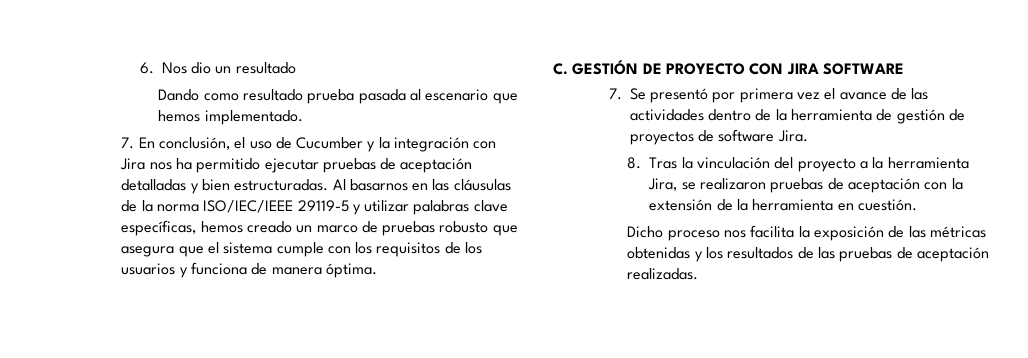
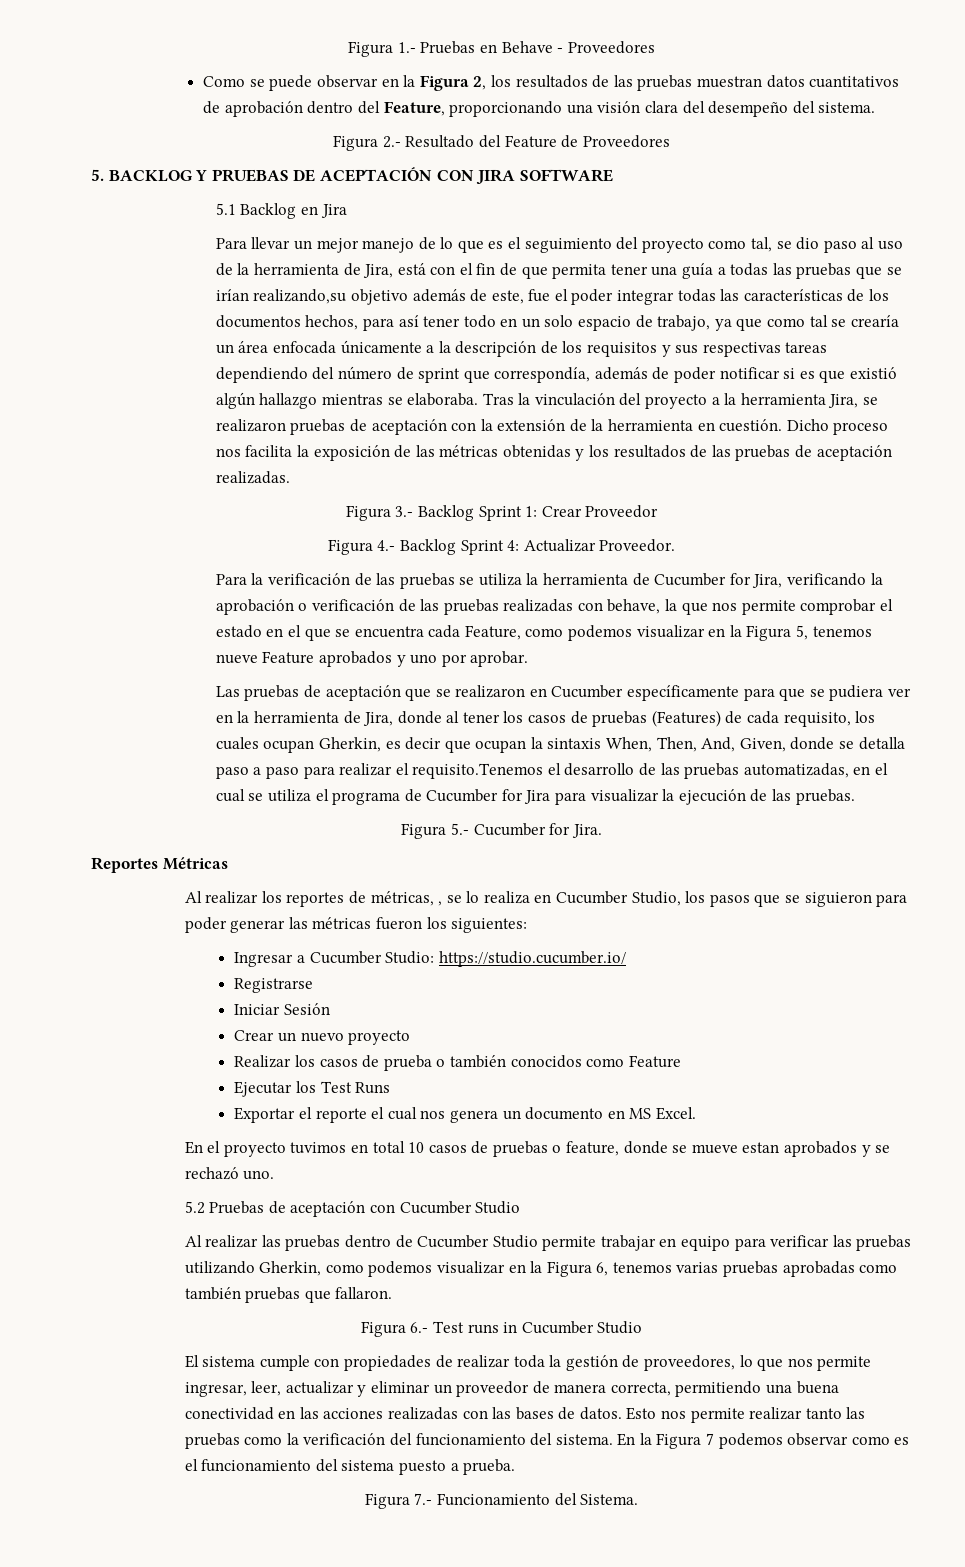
[139,62,296,74] [158,89,518,104] [158,110,303,125] [121,137,497,152] [120,158,473,173] [121,179,511,194] [121,200,508,215] [121,220,518,236] [121,242,483,257] [121,262,377,278] [553,59,904,75] [608,88,929,103] [629,109,966,124] [629,129,808,145] [627,157,642,169] 6. Nos dio un resultado // Dando como resultado prueba pasada al escenario que hemos implementado. // 7. En conclusión, el uso de Cucumber y la integración con Jira nos ha permitido ejecutar pruebas de aceptación detalladas y bien estructuradas. Al basarnos en las cláusulas de la norma ISO/IEC/IEEE 29119-5 y utilizar palabras clave específicas, hemos creado un marco de pruebas robusto que asegura que el sistema cumple con los requisitos de los usuarios y funciona de manera óptima. // C. GESTIÓN DE PROYECTO CON JIRA SOFTWARE // 7. Se presentó por primera vez el avance de las actividades dentro de la herramienta de gestión de proyectos de software Jira. // 8. -> [348,41,655,57] [203,75,900,91] [203,101,876,117] [333,135,670,151] [91,167,613,185] [215,203,347,219] [215,237,903,253] [215,263,902,279] [215,289,890,305] [215,315,899,331] [215,340,828,357] [215,366,898,383] [215,392,479,409] Figura 1.- Pruebas en Behave - Proveedores // Como se puede observar en la Figura 2, los resultados de las pruebas muestran datos cuantitativos de aprobación dentro del Feature, proporcionando una visión clara del desempeño del sistema. // Figura 2.- Resultado del Feature de Proveedores // 5. BACKLOG Y PRUEBAS DE ACEPTACIÓN CON JIRA SOFTWARE // 5.1 Backlog en Jira // Para llevar un mejor manejo de lo que es el seguimiento del proyecto como tal, se dio paso al uso de la herramienta de Jira, está con el fin de que permita tener una guía a todas las pruebas que se irían realizando,su objetivo además de este, fue el poder integrar todas las características de los documentos hechos, para así tener todo en un solo espacio de trabajo, ya que como tal se crearía un área enfocada únicamente a la descripción de los requisitos y sus respectivas tareas dependiendo del número de sprint que correspondía, además de poder notificar si es que existió algún hallazgo mientras se elaboraba.
(918, 205) // -> (783, 425) none
(699, 274) none -> [345,505,659,521] [327,539,676,555] [215,573,883,589] [215,599,894,615] [215,625,872,641] [215,651,529,667] [215,685,912,701] [215,710,876,727] [215,737,905,753] [215,763,889,779] [215,789,855,805] [401,823,602,839] [91,857,228,873] [184,891,908,907] [184,917,528,933] [234,951,626,967] [234,978,314,993] [234,1003,331,1015] [234,1030,411,1045] [234,1055,681,1071] [234,1081,391,1097] [234,1107,696,1123] [184,1141,891,1157] [184,1167,275,1180] [184,1201,521,1217] [184,1235,912,1251] [184,1261,898,1277] [184,1287,393,1303] [360,1321,643,1337] [184,1355,872,1371] [184,1381,839,1397] [184,1407,866,1423] [184,1433,910,1449] [184,1459,516,1475] [364,1493,639,1509] // Figura 3.- Backlog Sprint 1: Crear Proveedor // Figura 4.- Backlog Sprint 4: Actualizar Proveedor. // Para la verificación de las pruebas se utiliza la herramienta de Cucumber for Jira, verificando la aprobación o verificación de las pruebas realizadas con behave, la que nos permite comprobar el estado en el que se encuentra cada Feature, como podemos visualizar en la Figura 5, tenemos nueve Feature aprobados y uno por aprobar. // Las pruebas de aceptación que se realizaron en Cucumber específicamente para que se pudiera ver en la herramienta de Jira, donde al tener los casos de pruebas (Features) de cada requisito, los cuales ocupan Gherkin, es decir que ocupan la sintaxis When, Then, And, Given, donde se detalla paso a paso para realizar el requisito.Tenemos el desarrollo de las pruebas automatizadas, en el cual se utiliza el programa de Cucumber for Jira para visualizar la ejecución de las pruebas. // Figura 5.- Cucumber for Jira. // Reportes Métricas // Al realizar los reportes de métricas, , se lo realiza en Cucumber Studio, los pasos que se siguieron para poder generar las métricas fueron los siguientes: // Ingresar a Cucumber Studio: https://studio.cucumber.io/ // Registrarse // Iniciar Sesión // Crear un nuevo proyecto // Realizar los casos de prueba o también conocidos como Feature // Ejecutar los Test Runs // Exportar el reporte el cual nos genera un documento en MS Excel. // En el proyecto tuvimos en total 10 casos de pruebas o feature, donde se mueve estan aprobados y se rechazó uno. // 5.2 Pruebas de aceptación con Cucumber Studio // Al realizar las pruebas dentro de Cucumber Studio permite trabajar en equipo para verificar las pruebas utilizando Gherkin, como podemos visualizar en la Figura 6, tenemos varias pruebas aprobadas como también pruebas que fallaron. // Figura 6.- Test runs in Cucumber Studio // El sistema cumple con propiedades de realizar toda la gestión de proveedores, lo que nos permite ingresar, leer, actualizar y eliminar un proveedor de manera correcta, permitiendo una buena conectividad en las acciones realizadas con las bases de datos. Esto nos permite realizar tanto las pruebas como la verificación del funcionamiento del sistema. En la Figura 7 podemos observar como es el funcionamiento del sistema puesto a prueba. // Figura 7.- Funcionamiento del Sistema.

